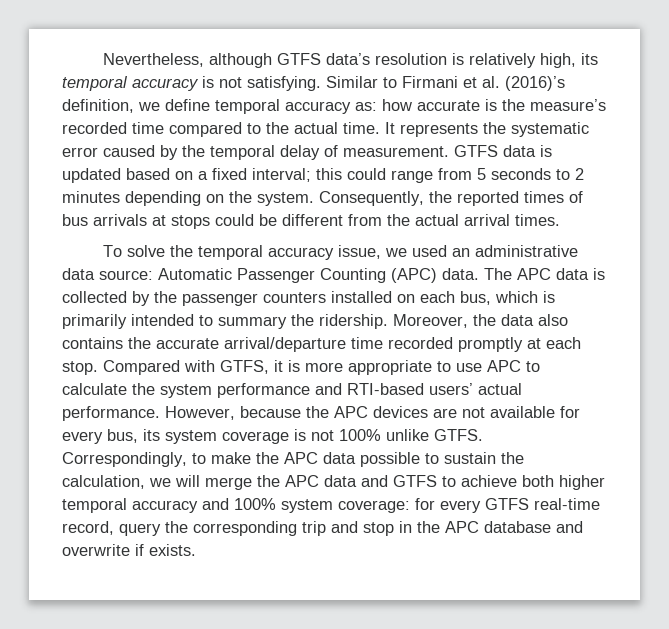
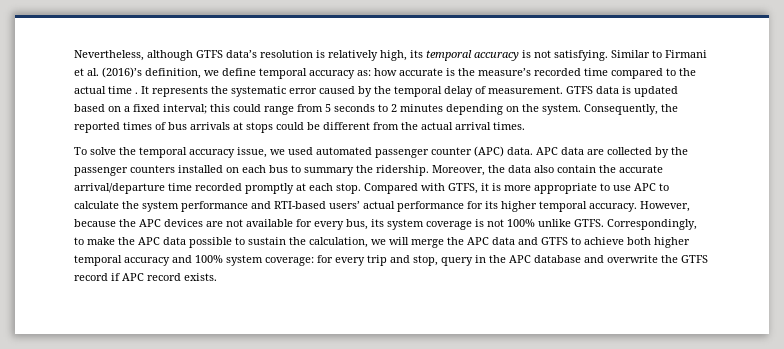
[343,122,380,134] time. -> [108,86,138,94] time .
[451,245,578,257] [62,268,386,283] an administrative data source: Automatic Passenger Counting -> [316,147,472,158] automated passenger counter
[484,268,605,280] The APC data is -> [536,147,604,155] APC data are
[460,291,555,305] [62,314,194,329] bus, which is primarily intended -> [269,165,288,173] bus
[62,337,123,349] contains -> [557,165,596,173] contain
[62,406,160,421] performance. -> [397,201,637,212] performance for its higher temporal accuracy.
[485,498,600,510] [62,521,394,536] GTFS real-time record, query the corresponding trip and stop -> [367,255,473,266] trip and stop, query
[135,544,144,556] if -> [661,255,708,263] [74,273,181,281] the GTFS record if APC record

